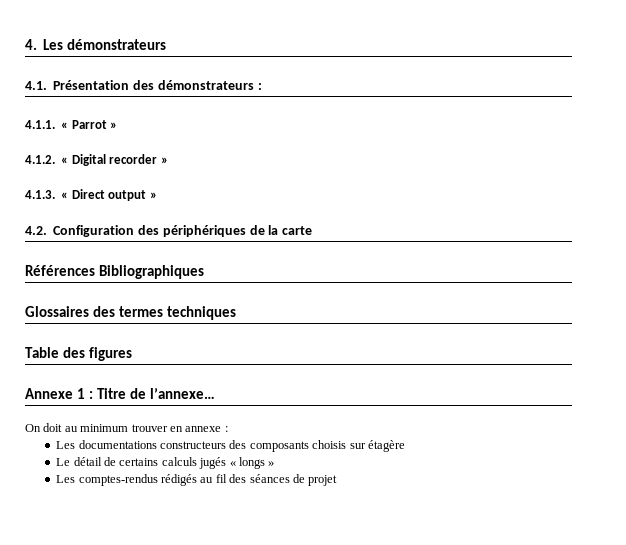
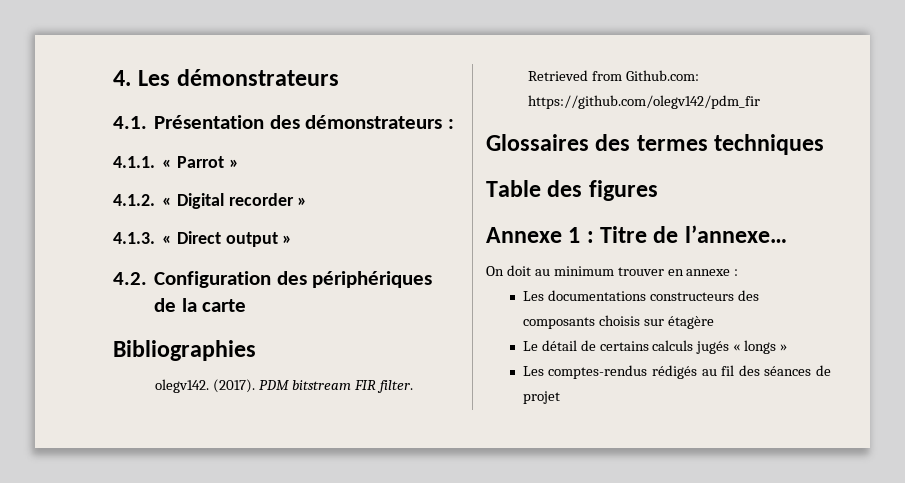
[25,265,204,279] Références Bibliographiques -> [113,340,256,361] [154,379,414,393] [527,70,699,81] [527,95,760,109] Bibliographies // olegv142. (2017). PDM bitstream FIR filter. Retrieved from Github.com: https://github.com/olegv142/pdm_fir

